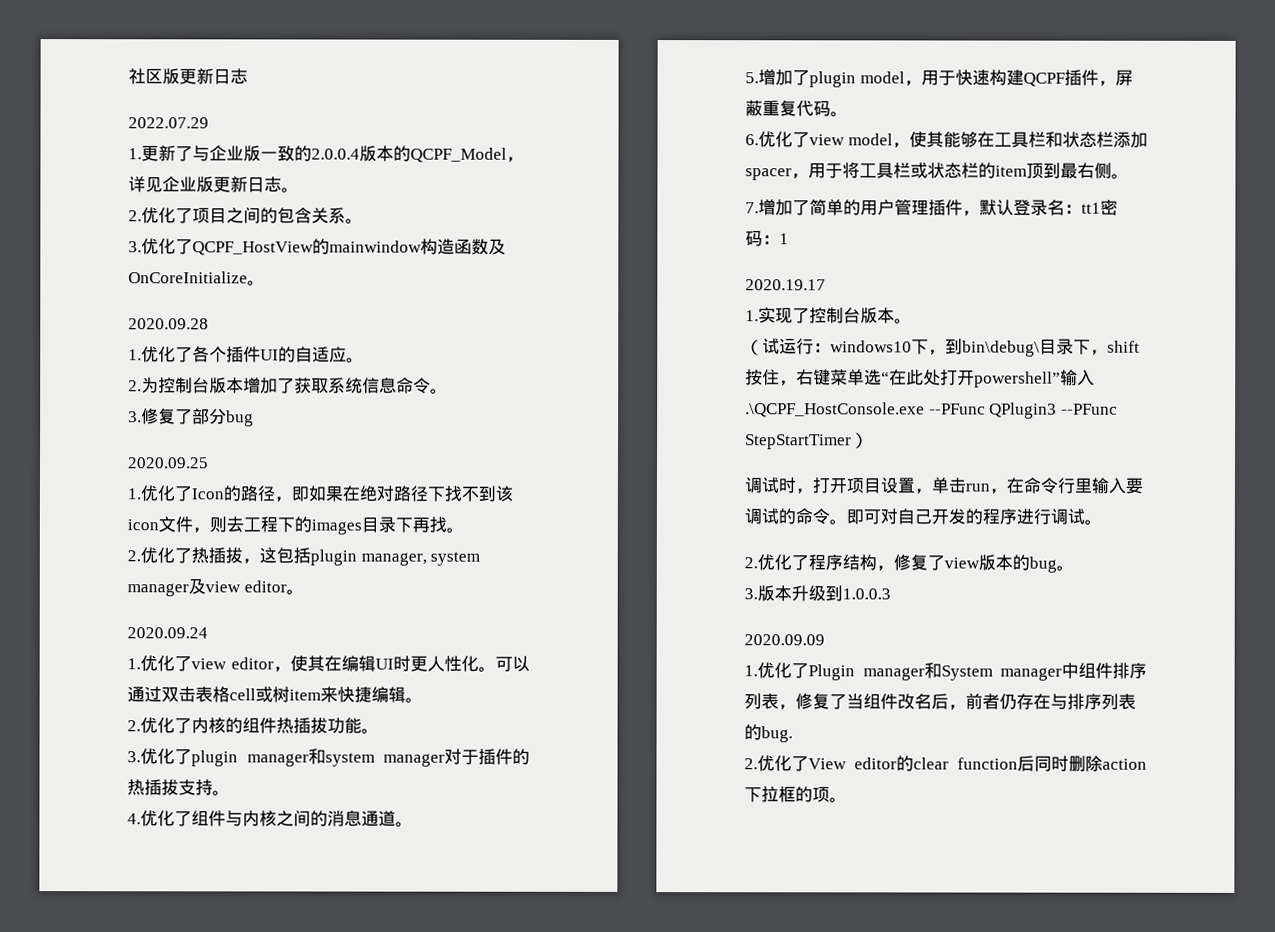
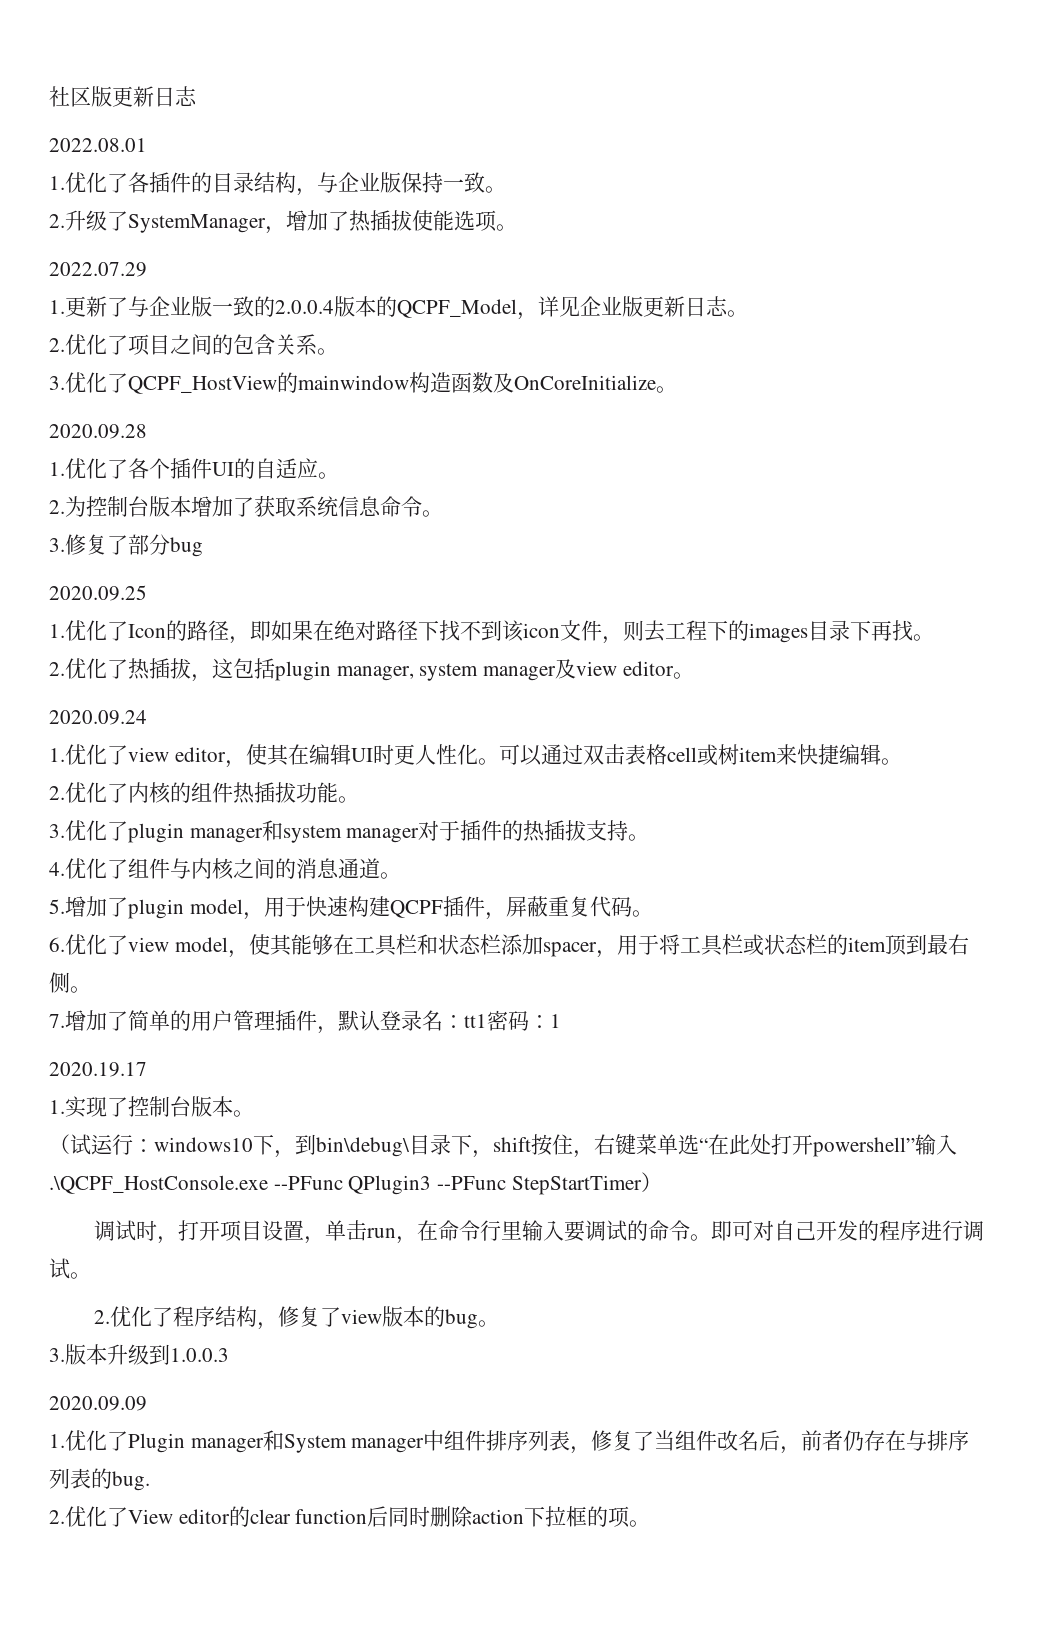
(248, 76) none -> [49,138,147,152] [49,172,506,196] [49,210,517,234] // 2022.08.01 // 1.优化了各插件的目录结构，与企业版保持一致。 // 2.升级了SystemManager，增加了热插拔使能选项。

